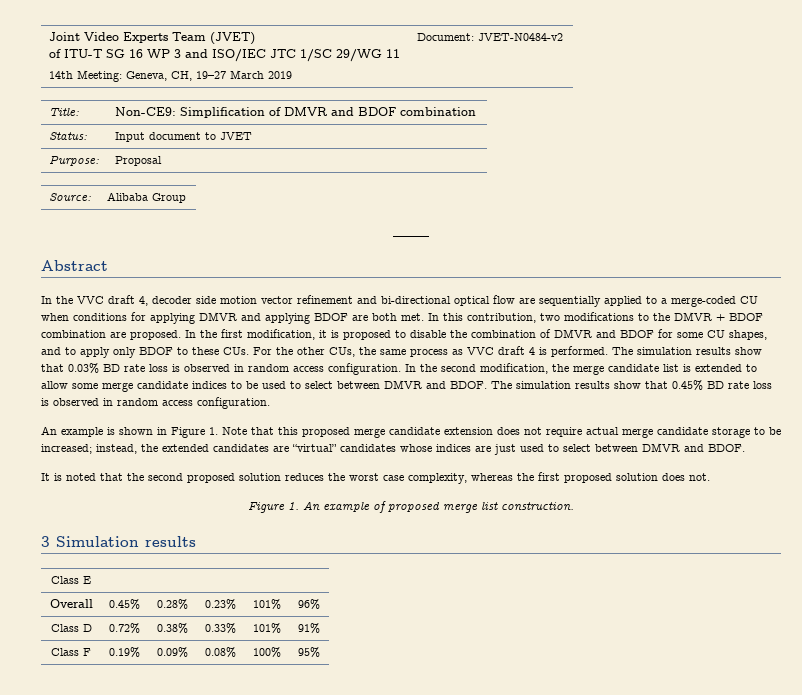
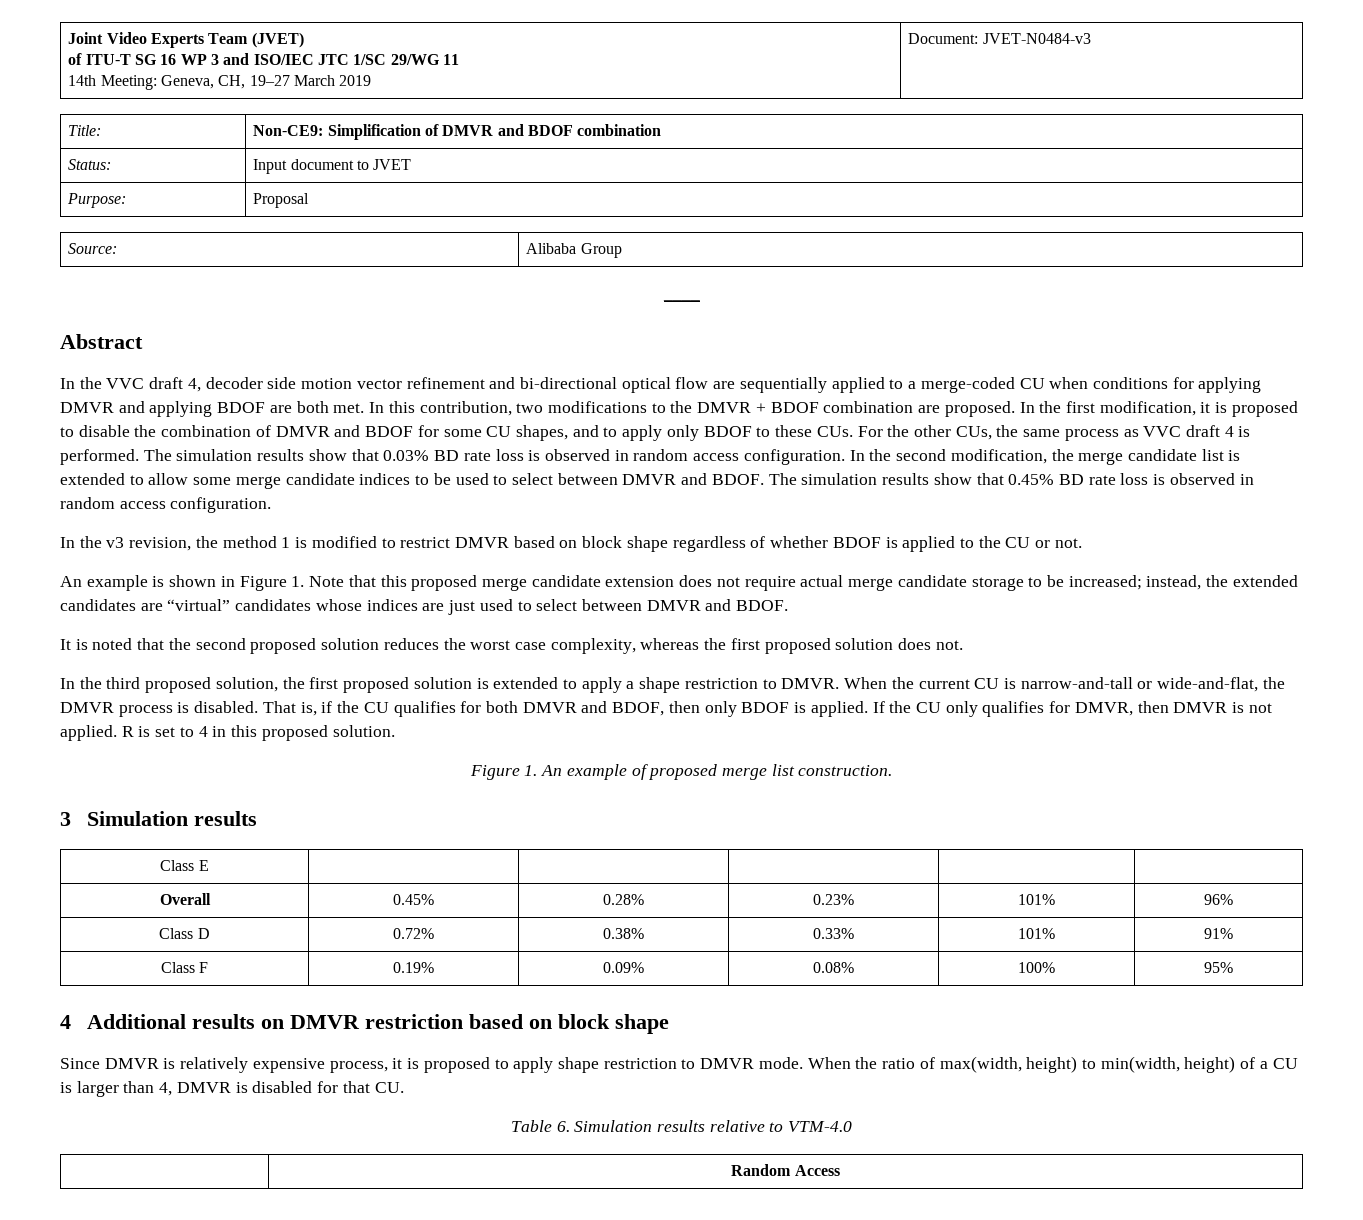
[477,33,563,41] JVET-N0484-v2 -> [982,33,1091,44] JVET-N0484-v3
(270, 403) none -> [60,536,1082,552] // In the v3 revision, the method 1 is modified to restrict DMVR based on block shape regardless of whether BDOF is applied to the CU or not.
(710, 477) none -> [60,677,1285,693] [60,701,1272,717] [60,725,395,741] // In the third proposed solution, the first proposed solution is extended to apply a shape restriction to DMVR. When the current CU is narrow-and-tall or wide-and-flat, the DMVR process is disabled. That is, if the CU qualifies for both DMVR and BDOF, then only BDOF is applied. If the CU only qualifies for DMVR, then DMVR is not applied. R is set to 4 in this proposed solution.
(320, 652) none -> [60,1014,669,1034] [60,1056,1298,1073] [60,1081,404,1097] [510,1120,853,1132] [731,1164,840,1176] // 4 Additional results on DMVR restriction based on block shape // Since DMVR is relatively expensive process, it is proposed to apply shape restriction to DMVR mode. When the ratio of max(width, height) to min(width, height) of a CU is larger than 4, DMVR is disabled for that CU. // Table 6. Simulation results relative to VTM-4.0 // | Random Access

